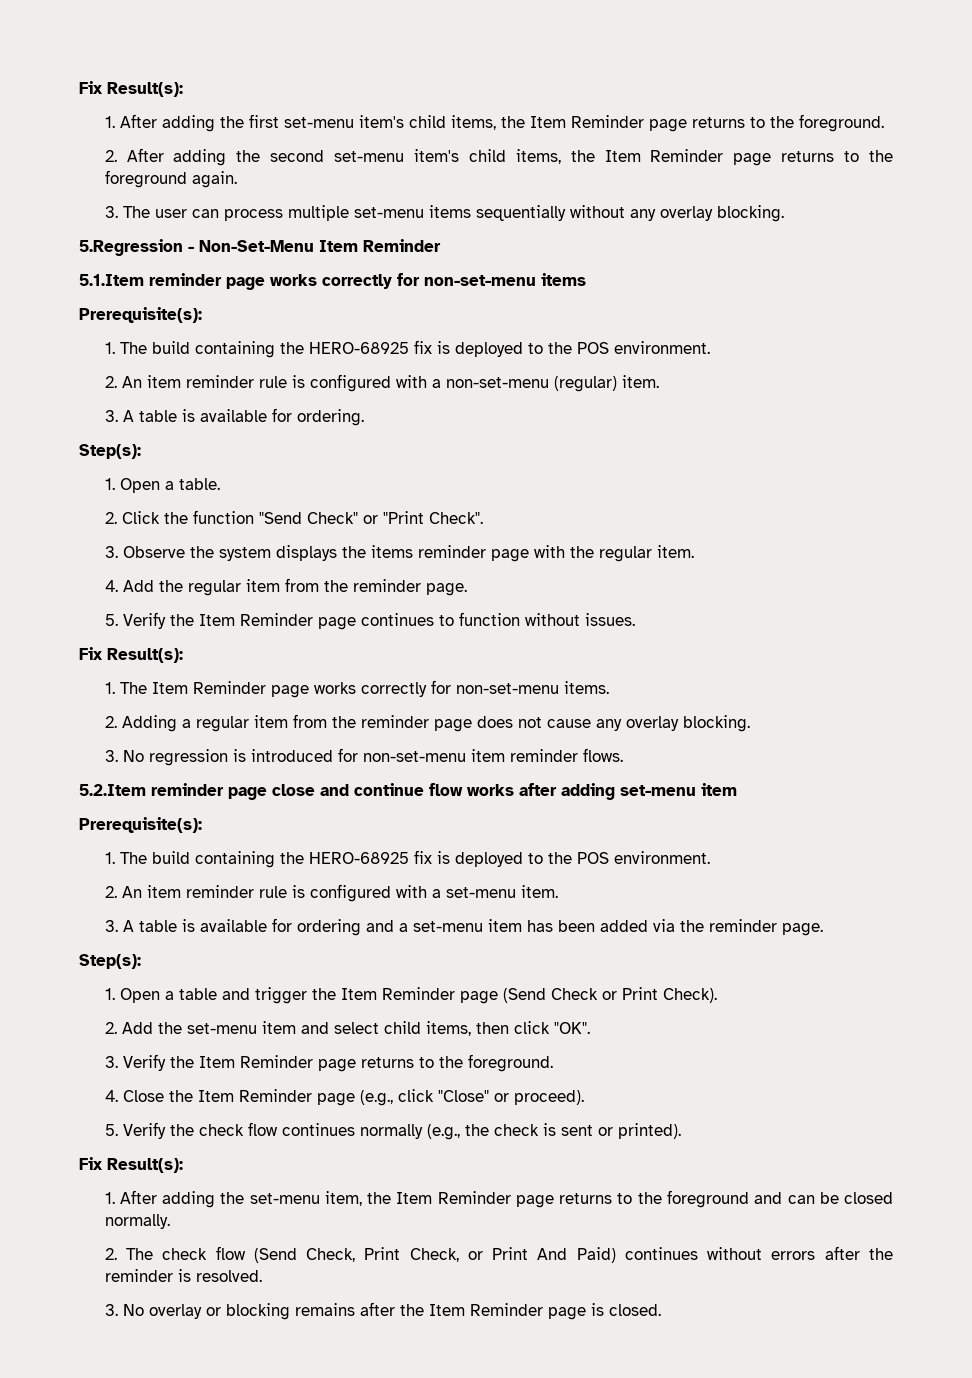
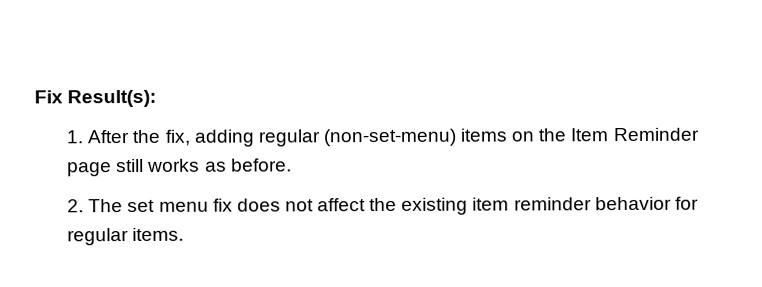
[79,81,183,97] [104,114,884,132] [104,148,894,166] [104,170,237,188] [104,205,784,222] [79,239,441,256] [79,273,586,290] [79,307,202,323] [104,340,710,358] [104,374,659,392] [104,408,364,426] [79,444,141,459] [104,478,220,493] [104,510,483,524] [104,545,694,562] [104,578,467,596] [104,612,635,630] [79,647,183,663] [104,680,609,698] [104,714,750,732] [104,748,623,766] [79,783,737,800] [79,817,202,833] [104,850,710,868] [104,884,558,902] [104,918,823,936] [79,954,141,969] [104,987,717,1004] [104,1021,590,1036] [104,1054,553,1072] [104,1089,584,1106] [104,1122,681,1140] [79,1157,183,1173] [104,1190,893,1208] [104,1214,170,1229] [104,1246,893,1263] [104,1269,262,1282] [104,1302,661,1320] Fix Result(s): // 1. After adding the first set-menu item's child items, the Item Reminder page returns to the foreground. // 2. After adding the second set-menu item's child items, the Item Reminder page returns to the foreground again. // 3. The user can process multiple set-menu items sequentially without any overlay blocking. // 5.Regression - Non-Set-Menu Item Reminder // 5.1.Item reminder page works correctly for non-set-menu items // Prerequisite(s): // 1. The build containing the HERO-68925 fix is deployed to the POS environment. // 2. An item reminder rule is configured with a non-set-menu (regular) item. // 3. A table is available for ordering. // Step(s): // 1. Open a table. // 2. Click the function "Send Check" or "Print Check". // 3. Observe the system displays the items reminder page with the regular item. // 4. Add the regular item from the reminder page. // 5. Verify the Item Reminder page continues to function without issues. // Fix Result(s): // 1. The Item Reminder page works correctly for non-set-menu items. // 2. Adding a regular item from the reminder page does not cause any overlay blocking. // 3. No regression is introduced for non-set-menu item reminder flows. // 5.2.Item reminder page close and continue flow works after adding set-menu item // Prerequisite(s): // 1. The build containing the HERO-68925 fix is deployed to the POS environment. // 2. An item reminder rule is configured with a set-menu item. // 3. A table is available for ordering and a set-menu item has been added via the reminder page. // Step(s): // 1. Open a table and trigger the Item Reminder page (Send Check or Print Check). // 2. Add the set-menu item and select child items, then click "OK". // 3. Verify the Item Reminder page returns to the foreground. // 4. Close the Item Reminder page (e.g., click "Close" or proceed). // 5. Verify the check flow continues normally (e.g., the check is sent or printed). // Fix Result(s): // 1. After adding the set-menu item, the Item Reminder page returns to the foreground and can be closed normally. // 2. The check flow (Send Check, Print Check, or Print And Paid) continues without errors after the reminder is resolved. // 3. No overlay or blocking remains after the Item Reminder page is closed. -> [34,89,157,108] [66,127,699,147] [67,158,292,177] [67,196,699,215] [67,227,185,246] Fix Result(s): // 1. After the fix, adding regular (non-set-menu) items on the Item Reminder page still works as before. // 2. The set menu fix does not affect the existing item reminder behavior for regular items.

